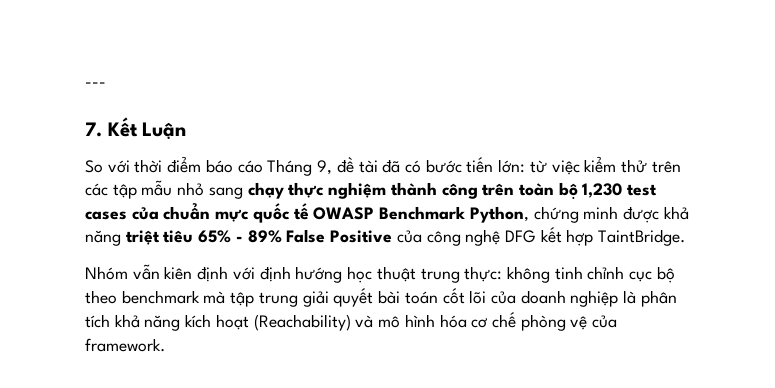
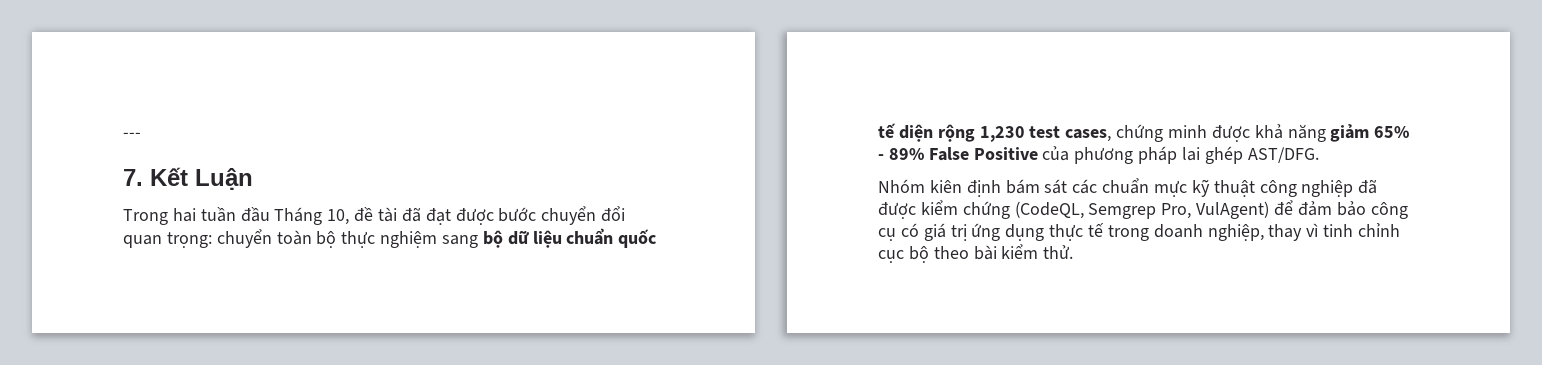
[85,156,681,176] [85,180,658,199] [85,203,529,223] So với thời điểm báo cáo Tháng 9, đề tài đã có bước tiến lớn: từ việc kiểm thử trên các tập mẫu nhỏ sang chạy thực nghiệm thành công trên toàn bộ 1,230 test cases của chuẩn mực quốc tế OWASP Benchmark Python, -> [123,206,626,225] [123,228,657,248] [878,123,1112,142] Trong hai tuần đầu Tháng 10, đề tài đã đạt được bước chuyển đổi quan trọng: chuyển toàn bộ thực nghiệm sang bộ dữ liệu chuẩn quốc tế diện rộng 1,230 test cases,
[125,230,194,245] triệt tiêu -> [1330,124,1370,142] giảm
[426,227,686,246] công nghệ DFG kết hợp TaintBridge. -> [1074,146,1319,164] phương pháp lai ghép AST/DFG.
[132,264,160,280] vẫn -> (925, 186) none
[232,266,550,283] với định hướng học thuật trung thực: không -> [1005,178,1378,197] [878,200,1408,219] [878,223,1319,241] bám sát các chuẩn mực kỹ thuật công nghiệp đã được kiểm chứng (CodeQL, Semgrep Pro, VulAgent) để đảm bảo công cụ có giá trị ứng dụng thực tế trong doanh nghiệp, thay vì
[121,288,677,307] [85,312,618,331] [85,338,165,352] benchmark mà tập trung giải quyết bài toán cốt lõi của doanh nghiệp là phân tích khả năng kích hoạt (Reachability) và mô hình hóa cơ chế phòng vệ của framework. -> [973,244,1074,260] bài kiểm thử.

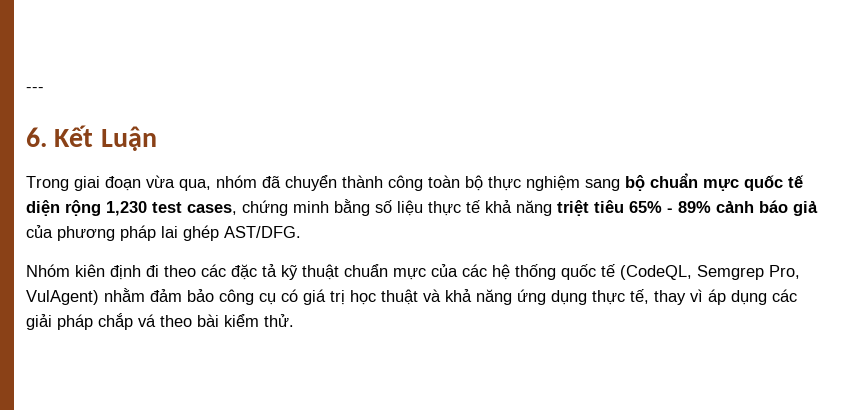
[123,169,143,186] 7. -> [26,127,47,147] 6.
[172,206,626,225] [123,229,272,248] hai tuần đầu Tháng 10, đề tài đã đạt được bước chuyển đổi quan trọng: chuyển -> [74,175,423,191] giai đoạn vừa qua, nhóm đã chuyển thành công
[507,228,614,248] dữ liệu chuẩn -> [650,173,739,191] chuẩn mực
[1211,124,1410,142] [878,147,1038,161] được khả năng giảm 65% - 89% False Positive -> [334,199,818,216] bằng số liệu thực tế khả năng triệt tiêu 65% - 89% cảnh báo giả
[1005,178,1378,197] [878,200,1010,219] bám sát các chuẩn mực kỹ thuật công nghiệp đã được kiểm chứng -> [146,264,615,280] đi theo các đặc tả kỹ thuật chuẩn mực của các hệ thống quốc tế
[1274,200,1294,215] để -> [104,288,145,302] nhằm
[971,223,1401,241] [878,246,929,263] ứng dụng thực tế trong doanh nghiệp, thay vì tinh chỉnh cục bộ -> [350,289,797,305] [26,313,156,330] học thuật và khả năng ứng dụng thực tế, thay vì áp dụng các giải pháp chắp vá

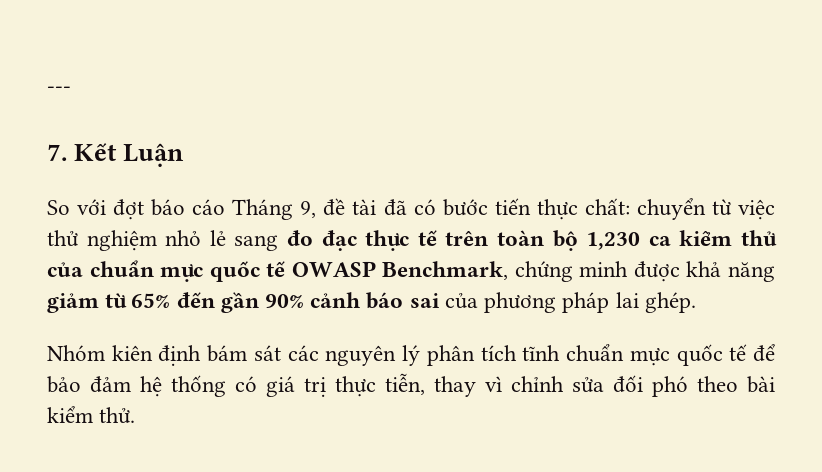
[26,127,47,147] 6. -> [47,144,67,161] 7.
[26,173,804,191] [26,199,711,216] Trong giai đoạn vừa qua, nhóm đã chuyển thành công toàn bộ thực nghiệm sang bộ chuẩn mực quốc tế diện rộng 1,230 test cases, chứng minh bằng số liệu thực tế khả năng triệt tiêu 65% - 89% -> [47,198,775,220] [47,230,778,251] [47,260,775,282] [47,292,305,313] So với đợt báo cáo Tháng 9, đề tài đã có bước tiến thực chất: chuyển từ việc thử nghiệm nhỏ lẻ sang đo đạc thực tế trên toàn bộ 1,230 ca kiểm thử của chuẩn mực quốc tế OWASP Benchmark, chứng minh được khả năng giảm từ 65% đến gần 90%
[793,201,818,216] giả -> [409,293,440,308] sai
[183,225,301,241] ghép AST/DFG. -> [644,292,696,313] ghép.
[146,264,800,280] [26,288,797,305] [26,313,156,330] đi theo các đặc tả kỹ thuật chuẩn mực của các hệ thống quốc tế (CodeQL, Semgrep Pro, VulAgent) nhằm đảm bảo công cụ có giá trị học thuật và khả năng ứng dụng thực tế, thay vì áp dụng các giải pháp chắp vá -> [207,344,776,366] [47,373,688,397] bám sát các nguyên lý phân tích tĩnh chuẩn mực quốc tế để bảo đảm hệ thống có giá trị thực tiễn, thay vì chỉnh sửa đối phó

